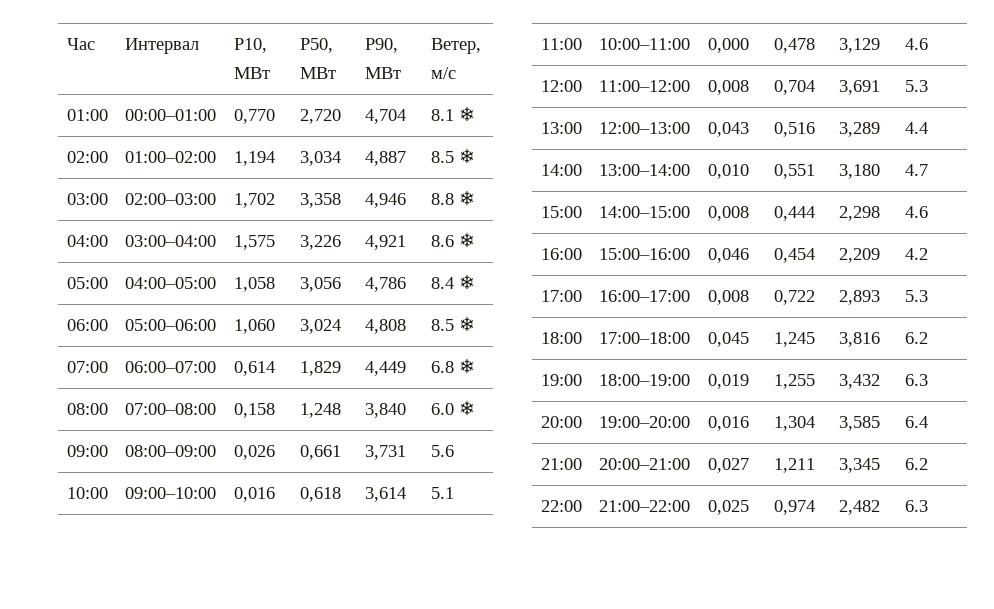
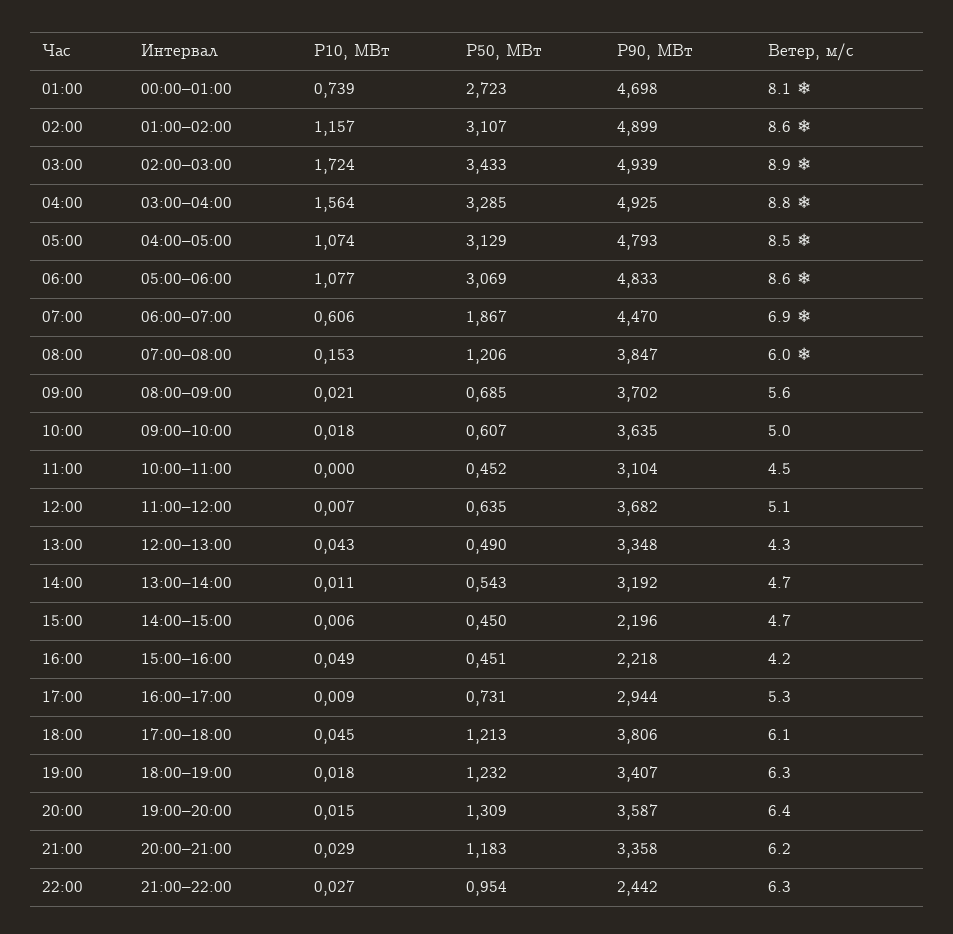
[233,109,275,124] [299,109,341,124] [364,109,406,124] 0,770 | 2,720 | 4,704 -> [314,82,356,98] [466,82,508,98] [617,83,659,98] 0,739 | 2,723 | 4,698
[233,151,275,166] [299,151,341,166] [364,151,406,166] [430,151,454,163] 1,194 | 3,034 | 4,887 | 8.5 -> [314,120,356,136] [466,120,508,136] [617,121,659,136] [768,121,792,132] 1,157 | 3,107 | 4,899 | 8.6
[233,193,275,208] [299,193,341,208] [364,193,406,208] [430,193,454,205] 1,702 | 3,358 | 4,946 | 8.8 -> [314,158,356,174] [466,159,508,174] [617,159,659,174] [768,159,792,170] 1,724 | 3,433 | 4,939 | 8.9
[233,235,275,250] [299,235,341,250] [364,235,406,250] [430,235,454,247] 1,575 | 3,226 | 4,921 | 8.6 -> [314,197,356,212] [466,197,508,212] [617,197,659,212] [768,197,792,208] 1,564 | 3,285 | 4,925 | 8.8
[233,277,275,292] [299,277,341,292] [364,277,406,292] [430,277,454,289] 1,058 | 3,056 | 4,786 | 8.4 -> [314,234,356,250] [466,235,508,250] [617,234,659,250] [768,235,792,246] 1,074 | 3,129 | 4,793 | 8.5
[233,319,275,334] [299,319,341,334] [364,319,406,334] [430,319,454,331] 1,060 | 3,024 | 4,808 | 8.5 -> [314,272,356,288] [466,273,508,288] [617,273,659,288] [768,273,792,284] 1,077 | 3,069 | 4,833 | 8.6
[233,361,275,376] [299,361,341,376] [364,361,406,376] [430,361,454,373] 0,614 | 1,829 | 4,449 | 6.8 -> [314,311,356,326] [466,310,508,326] [617,310,659,326] [768,311,792,322] 0,606 | 1,867 | 4,470 | 6.9
[233,403,275,418] [299,403,341,418] [364,403,406,418] 0,158 | 1,248 | 3,840 -> [314,349,356,364] [466,349,508,364] [617,348,659,364] 0,153 | 1,206 | 3,847
[233,445,275,460] [299,445,341,460] [364,445,406,460] 0,026 | 0,661 | 3,731 -> [314,387,356,402] [466,387,508,402] [617,386,659,402] 0,021 | 0,685 | 3,702
[233,487,275,502] [299,487,341,502] [364,487,406,502] [430,487,454,499] 0,016 | 0,618 | 3,614 | 5.1 -> [314,425,356,440] [466,424,508,440] [617,425,659,440] [768,425,792,436] 0,018 | 0,607 | 3,635 | 5.0
[773,38,815,53] [838,38,880,53] [904,38,928,50] 0,478 | 3,129 | 4.6 -> [466,463,508,478] [617,463,659,478] [768,463,792,474] 0,452 | 3,104 | 4.5
[707,80,749,95] [773,80,815,95] [838,80,880,95] [904,80,928,92] 0,008 | 0,704 | 3,691 | 5.3 -> [314,500,356,516] [466,501,508,516] [617,501,659,516] [768,501,792,512] 0,007 | 0,635 | 3,682 | 5.1
[773,122,815,137] [838,122,880,137] [904,122,928,134] 0,516 | 3,289 | 4.4 -> [466,539,508,554] [617,539,659,554] [768,539,792,550] 0,490 | 3,348 | 4.3
[707,164,749,179] [773,164,815,179] [838,164,880,179] 0,010 | 0,551 | 3,180 -> [314,577,356,592] [466,577,508,592] [617,577,659,592] 0,011 | 0,543 | 3,192
[707,206,749,221] [773,206,815,221] [838,206,880,221] [904,206,928,218] 0,008 | 0,444 | 2,298 | 4.6 -> [314,615,356,630] [466,615,508,630] [617,615,659,630] [768,614,792,626] 0,006 | 0,450 | 2,196 | 4.7
[707,248,749,263] [773,248,815,263] [838,248,880,263] 0,046 | 0,454 | 2,209 -> [314,653,356,668] [466,653,508,668] [617,653,659,668] 0,049 | 0,451 | 2,218
[707,290,749,305] [773,290,815,305] [838,290,880,305] 0,008 | 0,722 | 2,893 -> [314,691,356,706] [466,690,508,706] [617,691,659,706] 0,009 | 0,731 | 2,944
[773,332,815,347] [838,332,880,347] [904,332,928,344] 1,245 | 3,816 | 6.2 -> [466,729,508,744] [617,729,659,744] [768,729,792,740] 1,213 | 3,806 | 6.1
[707,374,749,389] [773,374,815,389] [838,374,880,389] 0,019 | 1,255 | 3,432 -> [314,767,356,782] [466,767,508,782] [617,766,659,782] 0,018 | 1,232 | 3,407
[707,416,749,431] [773,416,815,431] [838,416,880,431] 0,016 | 1,304 | 3,585 -> [314,805,356,820] [466,805,508,820] [617,804,659,820] 0,015 | 1,309 | 3,587
[707,458,749,473] [773,458,815,473] [838,458,880,473] 0,027 | 1,211 | 3,345 -> [314,843,356,858] [466,843,508,858] [617,843,659,858] 0,029 | 1,183 | 3,358
[707,500,749,515] [773,500,815,515] [838,500,880,515] 0,025 | 0,974 | 2,482 -> [314,880,356,896] [466,881,508,896] [617,881,659,896] 0,027 | 0,954 | 2,442

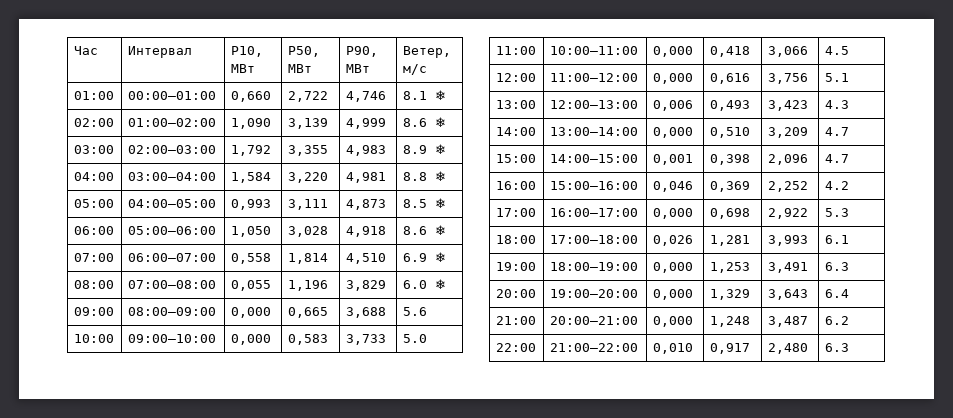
[314,82,356,98] [466,82,508,98] [617,83,659,98] 0,739 | 2,723 | 4,698 -> [230,91,271,102] [287,91,328,102] [345,91,386,102] 0,660 | 2,722 | 4,746
[314,120,356,136] [466,120,508,136] [617,121,659,136] 1,157 | 3,107 | 4,899 -> [230,118,271,129] [287,118,328,129] [345,118,386,129] 1,090 | 3,139 | 4,999
[314,158,356,174] [466,159,508,174] [617,159,659,174] 1,724 | 3,433 | 4,939 -> [230,145,271,156] [287,145,328,156] [345,145,386,156] 1,792 | 3,355 | 4,983
[314,197,356,212] [466,197,508,212] [617,197,659,212] 1,564 | 3,285 | 4,925 -> [230,172,271,183] [287,172,328,183] [345,172,386,183] 1,584 | 3,220 | 4,981
[314,234,356,250] [466,235,508,250] [617,234,659,250] 1,074 | 3,129 | 4,793 -> [230,199,271,210] [287,199,328,210] [345,199,386,210] 0,993 | 3,111 | 4,873
[314,272,356,288] [466,273,508,288] [617,273,659,288] 1,077 | 3,069 | 4,833 -> [230,226,271,237] [287,226,328,237] [345,226,386,237] 1,050 | 3,028 | 4,918
[314,311,356,326] [466,310,508,326] [617,310,659,326] 0,606 | 1,867 | 4,470 -> [230,253,271,264] [287,253,328,264] [345,253,386,264] 0,558 | 1,814 | 4,510
[314,349,356,364] [466,349,508,364] [617,348,659,364] 0,153 | 1,206 | 3,847 -> [230,280,271,291] [287,280,328,291] [345,280,386,291] 0,055 | 1,196 | 3,829
[314,387,356,402] [466,387,508,402] [617,386,659,402] 0,021 | 0,685 | 3,702 -> [230,307,271,318] [287,307,328,318] [345,307,386,318] 0,000 | 0,665 | 3,688
[314,425,356,440] [466,424,508,440] [617,425,659,440] 0,018 | 0,607 | 3,635 -> [230,334,271,345] [287,334,328,345] [345,334,386,345] 0,000 | 0,583 | 3,733
[466,463,508,478] [617,463,659,478] 0,452 | 3,104 -> [709,46,750,57] [767,46,808,57] 0,418 | 3,066
[314,500,356,516] [466,501,508,516] [617,501,659,516] 0,007 | 0,635 | 3,682 -> [652,73,693,84] [709,73,750,84] [767,73,808,84] 0,000 | 0,616 | 3,756
[314,539,356,554] [466,539,508,554] [617,539,659,554] 0,043 | 0,490 | 3,348 -> [652,100,693,111] [709,100,750,111] [767,100,808,111] 0,006 | 0,493 | 3,423
[314,577,356,592] [466,577,508,592] [617,577,659,592] 0,011 | 0,543 | 3,192 -> [652,127,693,138] [709,127,750,138] [767,127,808,138] 0,000 | 0,510 | 3,209
[314,615,356,630] [466,615,508,630] [617,615,659,630] 0,006 | 0,450 | 2,196 -> [652,154,693,165] [709,154,750,165] [767,154,808,165] 0,001 | 0,398 | 2,096
[314,653,356,668] [466,653,508,668] [617,653,659,668] 0,049 | 0,451 | 2,218 -> [652,181,693,192] [709,181,750,192] [767,181,808,192] 0,046 | 0,369 | 2,252
[314,691,356,706] [466,690,508,706] [617,691,659,706] 0,009 | 0,731 | 2,944 -> [652,208,693,219] [709,208,750,219] [767,208,808,219] 0,000 | 0,698 | 2,922
[314,729,356,744] [466,729,508,744] [617,729,659,744] 0,045 | 1,213 | 3,806 -> [652,235,693,246] [709,235,750,246] [767,235,808,246] 0,026 | 1,281 | 3,993
[314,767,356,782] [466,767,508,782] [617,766,659,782] 0,018 | 1,232 | 3,407 -> [652,262,693,273] [709,262,750,273] [767,262,808,273] 0,000 | 1,253 | 3,491
[314,805,356,820] [466,805,508,820] [617,804,659,820] 0,015 | 1,309 | 3,587 -> [652,289,693,300] [709,289,750,300] [767,289,808,300] 0,000 | 1,329 | 3,643
[314,843,356,858] [466,843,508,858] [617,843,659,858] 0,029 | 1,183 | 3,358 -> [652,316,693,327] [709,316,750,327] [767,316,808,327] 0,000 | 1,248 | 3,487
[314,880,356,896] [466,881,508,896] [617,881,659,896] 0,027 | 0,954 | 2,442 -> [652,343,693,354] [709,343,750,354] [767,343,808,354] 0,010 | 0,917 | 2,480

